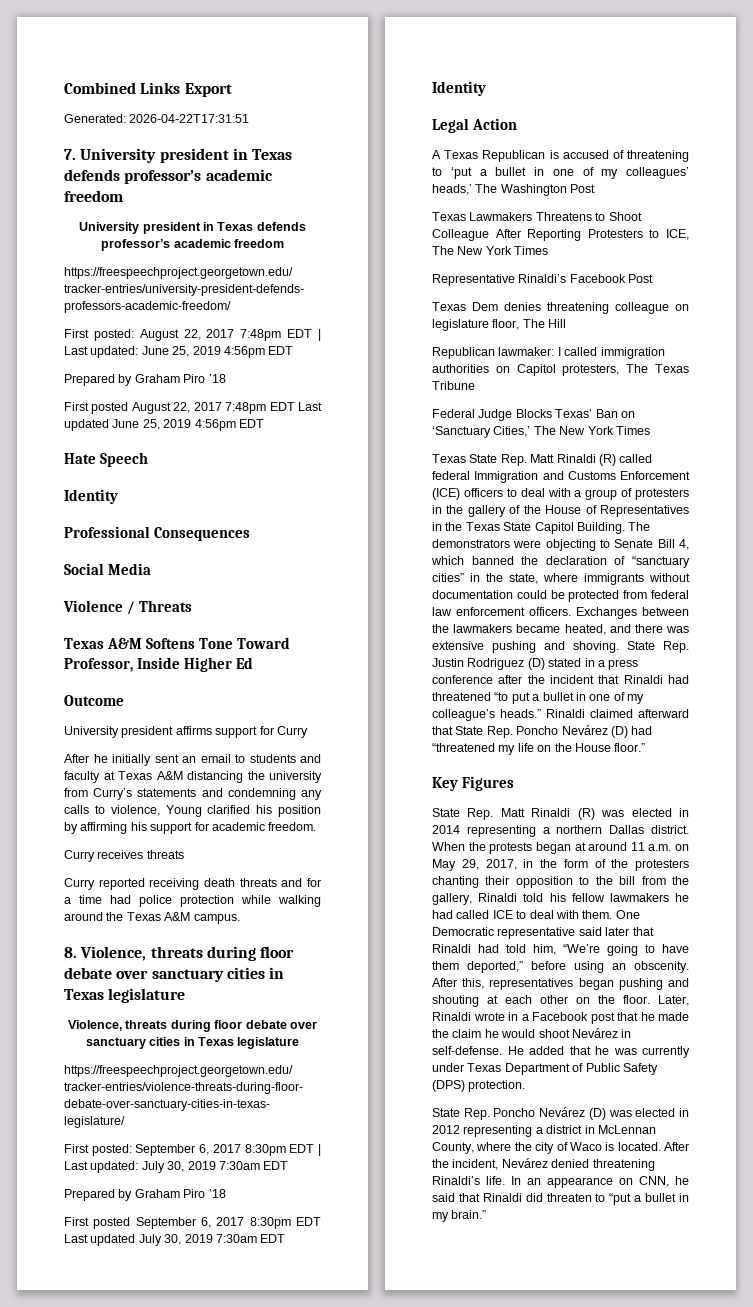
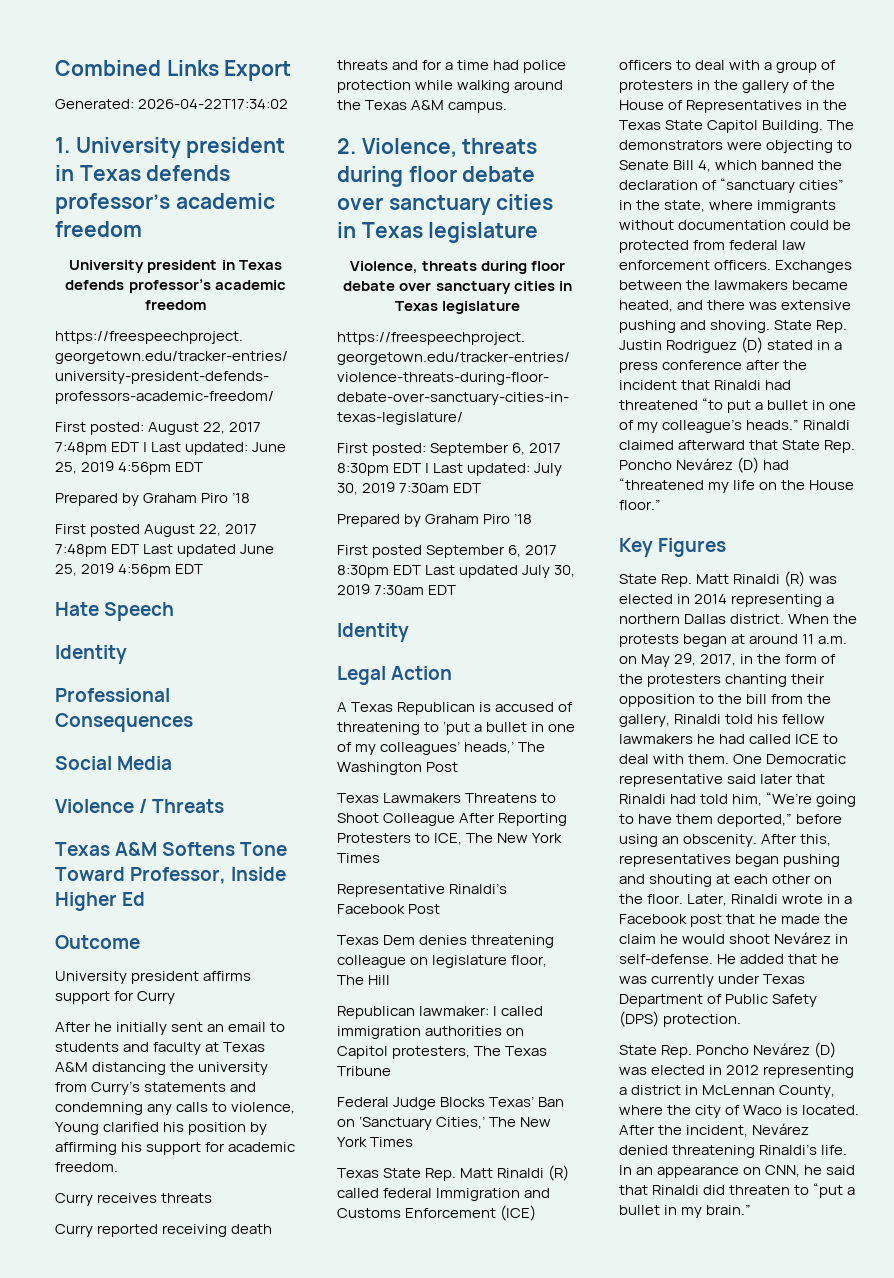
[129,114,250,123] [64,149,76,160] 2026-04-22T17:31:51 // 7. -> [138,99,289,109] [55,137,70,153] 2026-04-22T17:34:02 // 1.
[64,947,77,958] 8. -> [337,138,356,154] 2.

